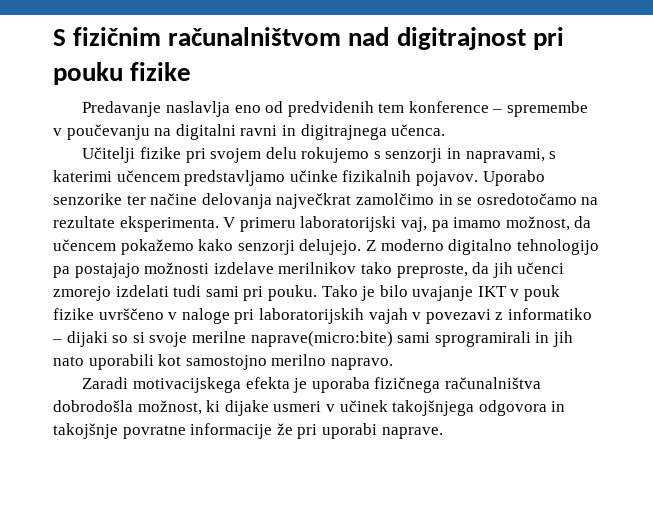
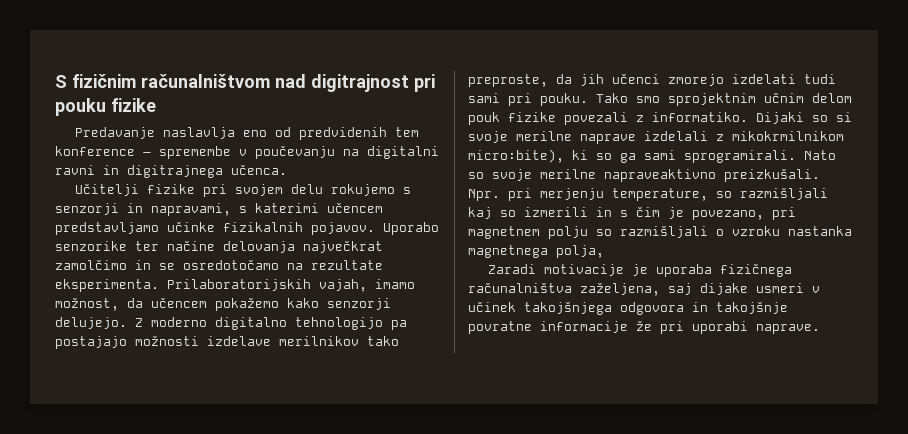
[223,216,449,232] V primeru laboratorijski vaj, pa -> [167,279,367,292] Prilaboratorijskih vajah,
[361,285,561,301] [53,308,592,324] [52,331,573,347] [53,354,393,370] je bilo uvajanje IKT v pouk fizike uvrščeno v naloge pri laboratorijskih vajah v povezavi z informatiko – dijaki so si svoje merilne naprave(micro:bite) sami sprogramirali in jih nato uporabili kot samostojno merilno napravo. -> [636,93,852,106] [468,112,852,125] [468,131,844,144] [468,149,836,163] [468,169,820,182] [468,188,828,201] [468,207,796,220] [468,226,852,239] [468,245,604,258] smo sprojektnim učnim delom pouk fizike povezali z informatiko. Dijaki so si svoje merilne naprave izdelali z mikokrmilnikom micro:bite), ki so ga sami sprogramirali. Nato so svoje merilne napraveaktivno preizkušali. Npr. pri merjenju temperature, so razmišljali kaj so izmerili in s čim je povezano, pri magnetnem polju so razmišljali o vzroku nastanka magnetnega polja,
[132,377,290,393] motivacijskega efekta -> [544,264,625,276] motivacije
[53,400,221,415] dobrodošla možnost, ki -> [580,283,692,296] zaželjena, saj

